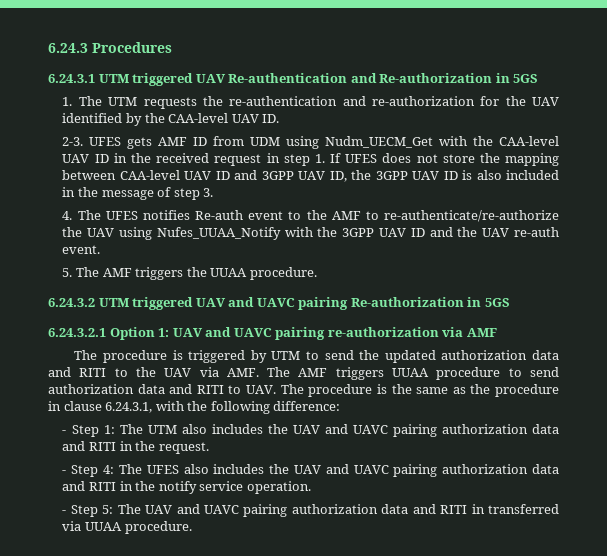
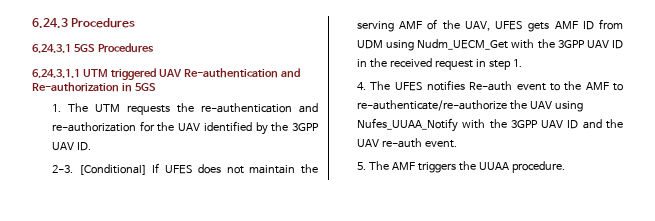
(95, 78) none -> [73,43,154,53] [32,69,80,78] 5GS Procedures // 6.24.3.1.1
[168,113,229,123] CAA-level -> [292,123,319,131] 3GPP
(84, 141) none -> [78,163,319,175] [356,19,490,32] [Conditional] If UFES does not maintain the serving AMF of the UAV,
[499,136,559,146] CAA-level -> [557,40,585,48] 3GPP
[329,153,559,166] [62,170,560,182] [62,187,214,200] If UFES does not store the mapping between CAA-level UAV ID and 3GPP UAV ID, the 3GPP UAV ID is also included in the message of step 3. -> (522, 63) none
[48,297,510,310] [48,327,497,340] [74,350,559,363] [48,367,560,380] [48,384,560,397] [48,401,341,414] [62,424,559,437] [62,441,209,454] [62,464,559,477] [62,481,311,494] [62,504,559,517] [62,521,192,534] // 6.24.3.2 UTM triggered UAV and UAVC pairing Re-authorization in 5GS // 6.24.3.2.1 Option 1: UAV and UAVC pairing re-authorization via AMF // The procedure is triggered by UTM to send the updated authorization data and RITI to the UAV via AMF. The AMF triggers UUAA procedure to send authorization data and RITI to UAV. The procedure is the same as the procedure in clause 6.24.3.1, with the following difference: // - Step 1: The UTM also includes the UAV and UAVC pairing authorization data and RITI in the request. // - Step 4: The UFES also includes the UAV and UAVC pairing authorization data and RITI in the notify service operation. // - Step 5: The UAV and UAVC pairing authorization data and RITI in transferred via UUAA procedure. -> (565, 167) none

